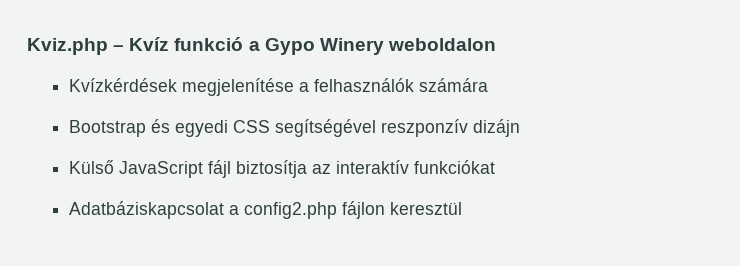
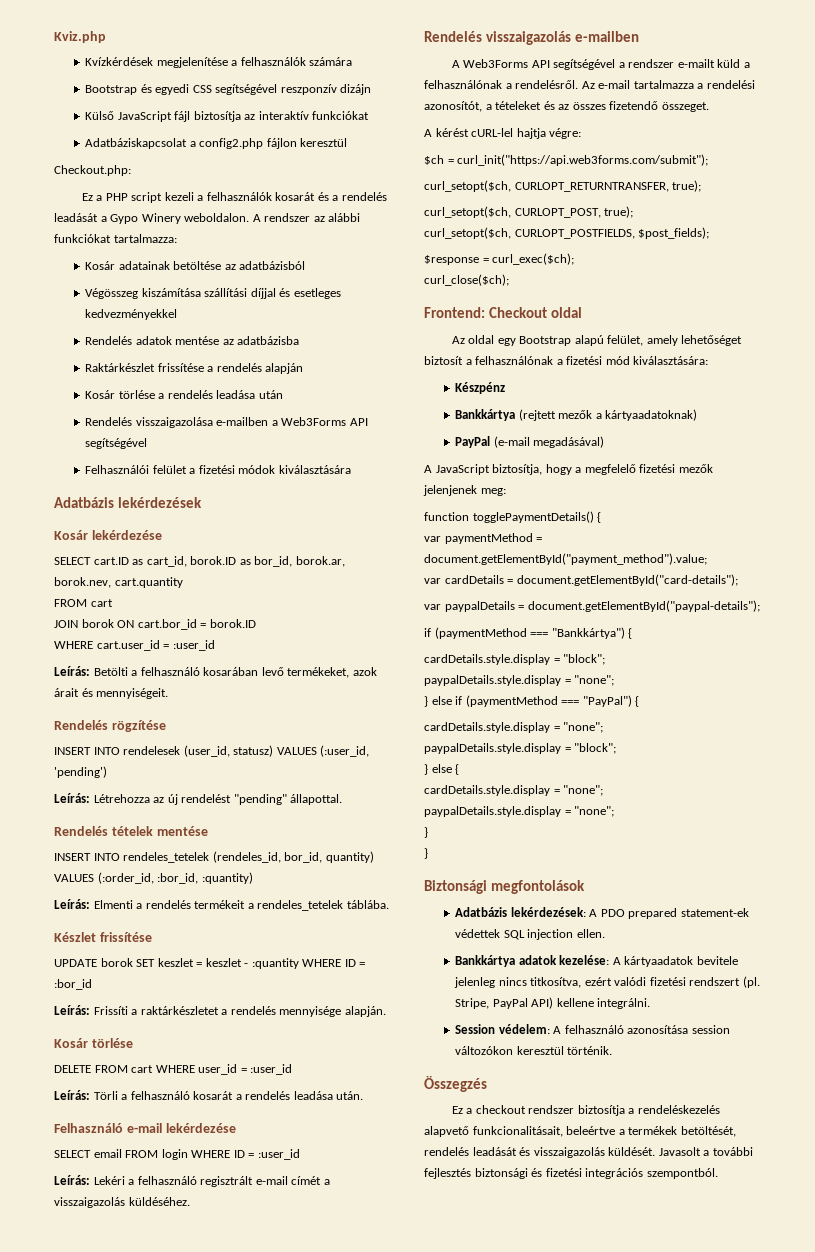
[113,37,496,55] – Kvíz funkció a Gypo Winery weboldalon -> (106, 37) none
(463, 208) none -> [54,165,131,176] [81,192,387,203] [54,213,361,224] [54,234,177,243] [85,261,306,270] [85,288,341,299] [85,309,178,320] [85,336,300,345] [85,363,304,374] [85,390,283,399] [85,417,368,428] [85,438,148,449] [85,465,351,474] [54,497,203,508] [54,530,162,540] [54,556,345,567] [54,577,183,588] [54,599,113,607] [54,619,256,630] [54,640,215,651] [54,666,377,678] [54,688,169,699] [54,720,166,732] [54,745,370,757] [54,766,107,778] [54,793,343,805] [54,826,208,836] [54,851,374,863] [54,872,253,884] [54,899,389,911] [54,932,152,942] [54,958,366,969] [54,979,92,990] [54,1005,386,1017] [54,1038,133,1048] [54,1064,293,1075] [54,1090,364,1100] [54,1123,236,1133] [54,1149,300,1160] [54,1175,330,1187] [54,1197,190,1208] [424,31,640,45] [451,59,750,70] [424,80,755,89] [424,101,709,112] [424,128,582,139] [424,154,709,166] [424,180,702,192] [424,206,634,218] [424,227,710,239] [424,253,575,265] [424,274,509,286] [424,307,583,318] [451,335,743,346] [424,356,709,365] [455,382,506,394] [455,409,698,421] [455,436,605,448] [424,464,713,475] [423,485,506,496] [424,511,602,523] [424,533,543,544] [424,553,707,565] [424,574,738,586] [424,600,760,612] [424,627,633,639] [424,654,606,665] [424,675,615,686] [424,695,640,707] [424,722,604,733] [424,743,617,754] [424,764,460,775] [424,785,604,796] [424,806,615,817] [424,827,428,838] [424,848,428,859] [424,880,586,894] [455,907,749,919] [455,929,605,940] [455,955,738,967] [454,976,760,988] [455,997,651,1009] [455,1024,730,1034] [455,1046,613,1055] [424,1076,487,1092] [451,1105,720,1116] [424,1126,736,1137] [424,1147,753,1158] [424,1168,718,1179] // Checkout.php: // Ez a PHP script kezeli a felhasználók kosarát és a rendelés leadását a Gypo Winery weboldalon. A rendszer az alábbi funkciókat tartalmazza: // Kosár adatainak betöltése az adatbázisból // Végösszeg kiszámítása szállítási díjjal és esetleges kedvezményekkel // Rendelés adatok mentése az adatbázisba // Raktárkészlet frissítése a rendelés alapján // Kosár törlése a rendelés leadása után // Rendelés visszaigazolása e-mailben a Web3Forms API segítségével // Felhasználói felület a fizetési módok kiválasztására // Adatbázis lekérdezések // Kosár lekérdezése // SELECT cart.ID as cart_id, borok.ID as bor_id, borok.ar, borok.nev, cart.quantity // FROM cart // JOIN borok ON cart.bor_id = borok.ID // WHERE cart.user_id = :user_id // Leírás: Betölti a felhasználó kosarában levő termékeket, azok árait és mennyiségeit. // Rendelés rögzítése // INSERT INTO rendelesek (user_id, statusz) VALUES (:user_id, 'pending') // Leírás: Létrehozza az új rendelést "pending" állapottal. // Rendelés tételek mentése // INSERT INTO rendeles_tetelek (rendeles_id, bor_id, quantity) VALUES (:order_id, :bor_id, :quantity) // Leírás: Elmenti a rendelés termékeit a rendeles_tetelek táblába. // Készlet frissítése // UPDATE borok SET keszlet = keszlet - :quantity WHERE ID = :bor_id // Leírás: Frissíti a raktárkészletet a rendelés mennyisége alapján. // Kosár törlése // DELETE FROM cart WHERE user_id = :user_id // Leírás: Törli a felhasználó kosarát a rendelés leadása után. // Felhasználó e-mail lekérdezése // SELECT email FROM login WHERE ID = :user_id // Leírás: Lekéri a felhasználó regisztrált e-mail címét a visszaigazolás küldéséhez. // Rendelés visszaigazolás e-mailben // A Web3Forms API segítségével a rendszer e-mailt küld a felhasználónak a rendelésről. Az e-mail tartalmazza a rendelési azonosítót, a tételeket és az összes fizetendő összeget. // A kérést cURL-lel hajtja végre: // $ch = curl_init("https://api.web3forms.com/submit"); // curl_setopt($ch, CURLOPT_RETURNTRANSFER, true); // curl_setopt($ch, CURLOPT_POST, true); // curl_setopt($ch, CURLOPT_POSTFIELDS, $post_fields); // $response = curl_exec($ch); // curl_close($ch); // Frontend: Checkout oldal // Az oldal egy Bootstrap alapú felület, amely lehetőséget biztosít a felhasználónak a fizetési mód kiválasztására: // Készpénz // Bankkártya (rejtett mezők a kártyaadatoknak) // PayPal (e-mail megadásával) // A JavaScript biztosítja, hogy a megfelelő fizetési mezők jelenjenek meg: // function togglePaymentDetails() { // var paymentMethod = document.getElementById("payment_method").value; // var cardDetails = document.getElementById("card-details"); // var paypalDetails = document.getElementById("paypal-details"); // if (paymentMethod === "Bankkártya") { // cardDetails.style.display = "block"; // paypalDetails.style.display = "none"; // } else if (paymentMethod === "PayPal") { // cardDetails.style.display = "none"; // paypalDetails.style.display = "block"; // } else { // cardDetails.style.display = "none"; // paypalDetails.style.display = "none"; // } // } // Biztonsági megfontolások // Adatbázis lekérdezések: A PDO prepared statement-ek védettek SQL injection ellen. // Bankkártya adatok kezelése: A kártyaadatok bevitele jelenleg nincs titkosítva, ezért valódi fizetési rendszert (pl. Stripe, PayPal API) kellene integrálni. // Session védelem: A felhasználó azonosítása session változókon keresztül történik. // Összegzés // Ez a checkout rendszer biztosítja a rendeléskezelés alapvető funkcionalitásait, beleértve a termékek betöltését, rendelés leadását és visszaigazolás küldését. Javasolt a további fejlesztés biztonsági és fizetési integrációs szempontból.

